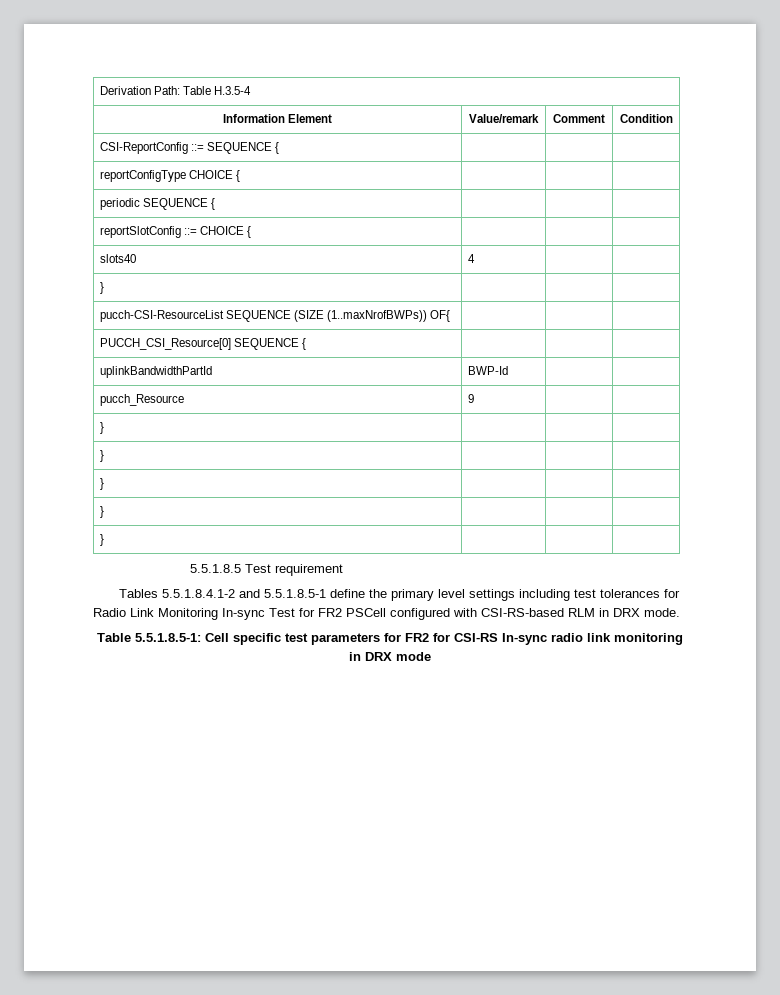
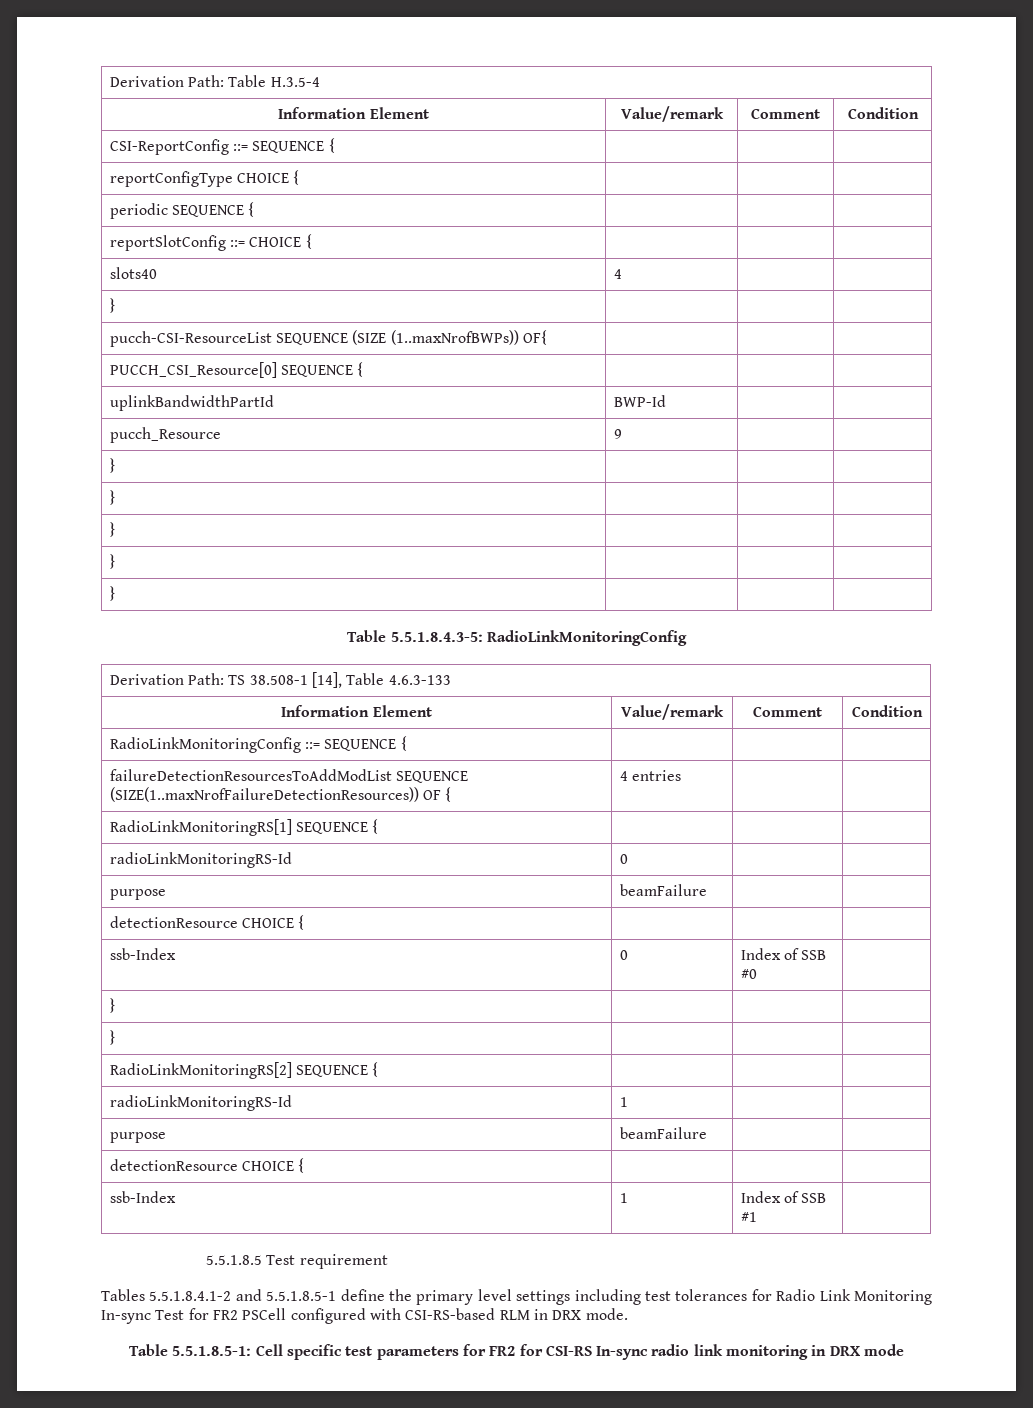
(104, 540) none -> [347,630,687,646] [109,672,451,688] [281,705,432,717] [621,704,724,720] [753,706,822,717] [851,705,923,717] [109,736,407,753] [109,769,469,783] [109,787,452,802] [619,770,682,781] [109,819,379,836] [109,852,292,868] [619,854,628,864] [109,889,166,900] [619,884,707,896] [109,915,305,930] [109,948,176,960] [619,950,628,960] [740,948,827,960] [740,969,757,979] [109,998,115,1013] [109,1030,115,1045] [109,1062,379,1079] [109,1095,292,1111] [619,1097,628,1107] [109,1132,166,1143] [619,1127,707,1139] [109,1158,305,1173] [109,1191,176,1203] [619,1193,628,1203] [740,1191,827,1203] [740,1212,757,1222] // Table 5.5.1.8.4.3-5: RadioLinkMonitoringConfig // Derivation Path: TS 38.508-1 [14], Table 4.6.3-133 // Information Element | Value/remark | Comment | Condition // RadioLinkMonitoringConfig ::= SEQUENCE { | | | // failureDetectionResourcesToAddModList SEQUENCE (SIZE(1..maxNrofFailureDetectionResources)) OF { | 4 entries | | // RadioLinkMonitoringRS[1] SEQUENCE { | | | // radioLinkMonitoringRS-Id | 0 | | // purpose | beamFailure | | // detectionResource CHOICE { | | | // ssb-Index | 0 | Index of SSB #0 | // } | | | // } | | | // RadioLinkMonitoringRS[2] SEQUENCE { | | | // radioLinkMonitoringRS-Id | 1 | | // purpose | beamFailure | | // detectionResource CHOICE { | | | // ssb-Index | 1 | Index of SSB #1 |

